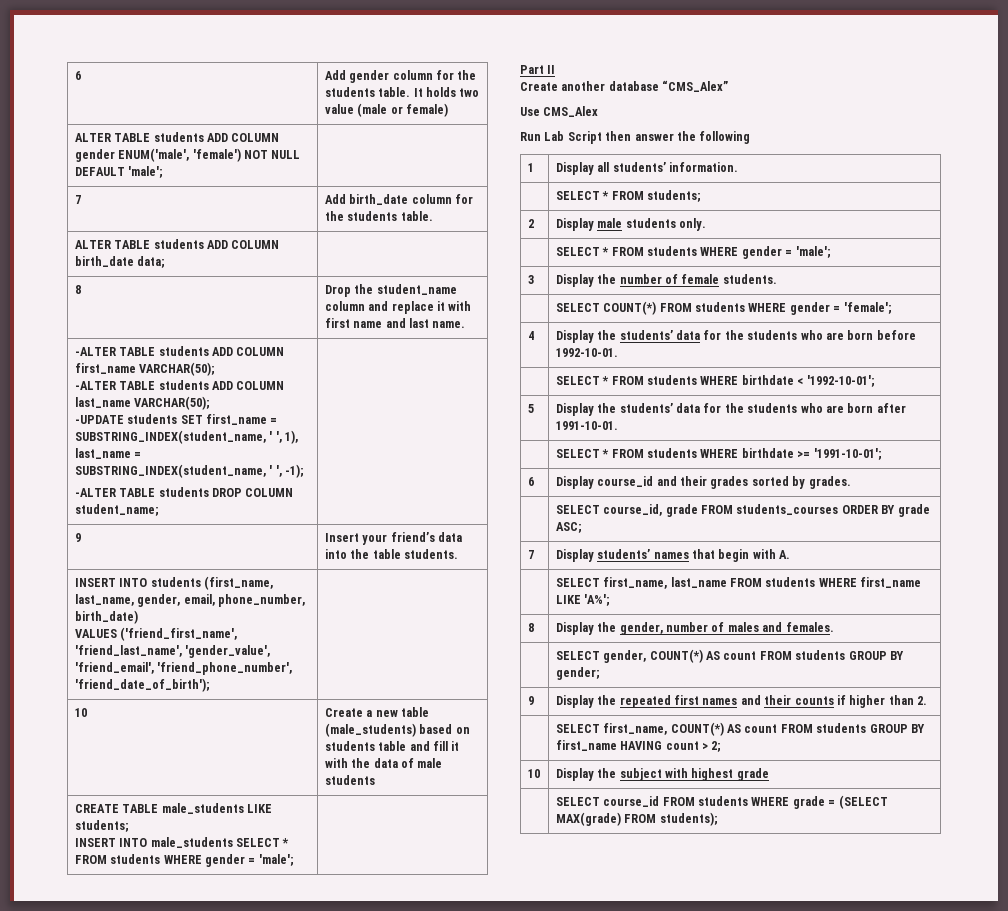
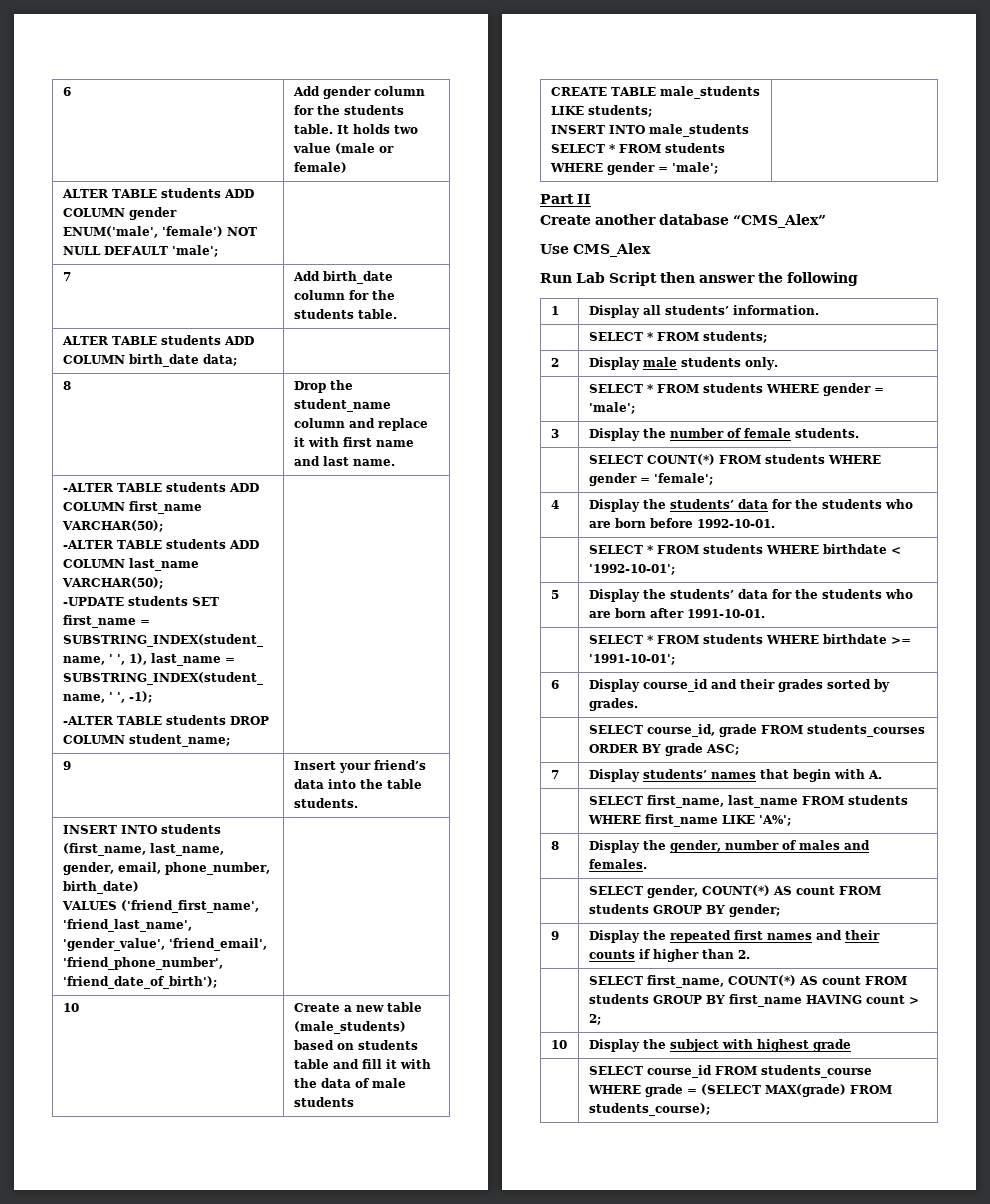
[698,796,749,806] students -> [760,1065,872,1078] students_course
[659,812,718,826] students); -> [588,1103,710,1116] students_course);

